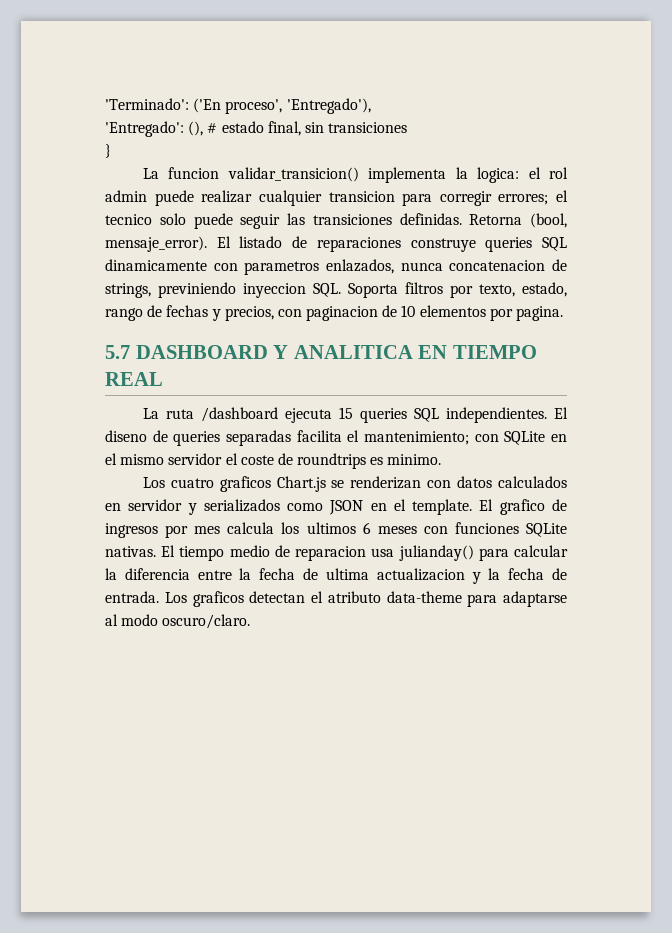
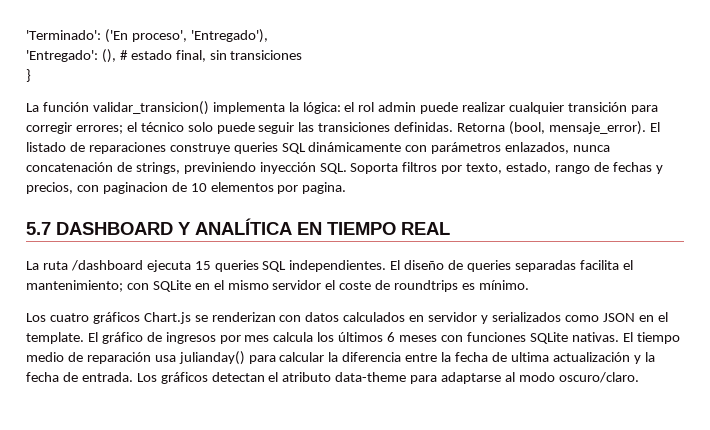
[168,167,220,179] funcion -> [42,102,89,112] función
[477,167,520,183] logica: -> [302,102,341,114] lógica:
[328,191,395,202] transicion -> [567,102,627,112] transición
[105,214,152,225] tecnico -> [140,122,184,132] técnico
[105,259,320,275] dinamicamente con parametros -> [308,142,502,154] dinámicamente con parámetros
[449,260,546,271] concatenacion -> [26,162,113,172] concatenación
[243,283,306,298] inyeccion -> [259,162,316,174] inyección
[293,345,413,359] ANALITICA -> [195,218,292,235] ANALÍTICA
[105,430,147,442] diseno -> [404,260,445,270] diseño
[387,454,442,465] minimo. -> [478,280,529,290] mínimo.
[219,476,271,492] graficos -> [92,312,140,324] gráficos
[499,499,545,515] grafico -> [101,332,143,344] gráfico
[306,522,356,534] ultimos -> [338,332,384,342] últimos
[295,546,367,561] reparacion -> [86,352,151,364] reparación
[376,568,465,581] actualizacion -> [552,352,630,362] actualización
[192,591,244,607] graficos -> [160,372,208,384] gráficos

